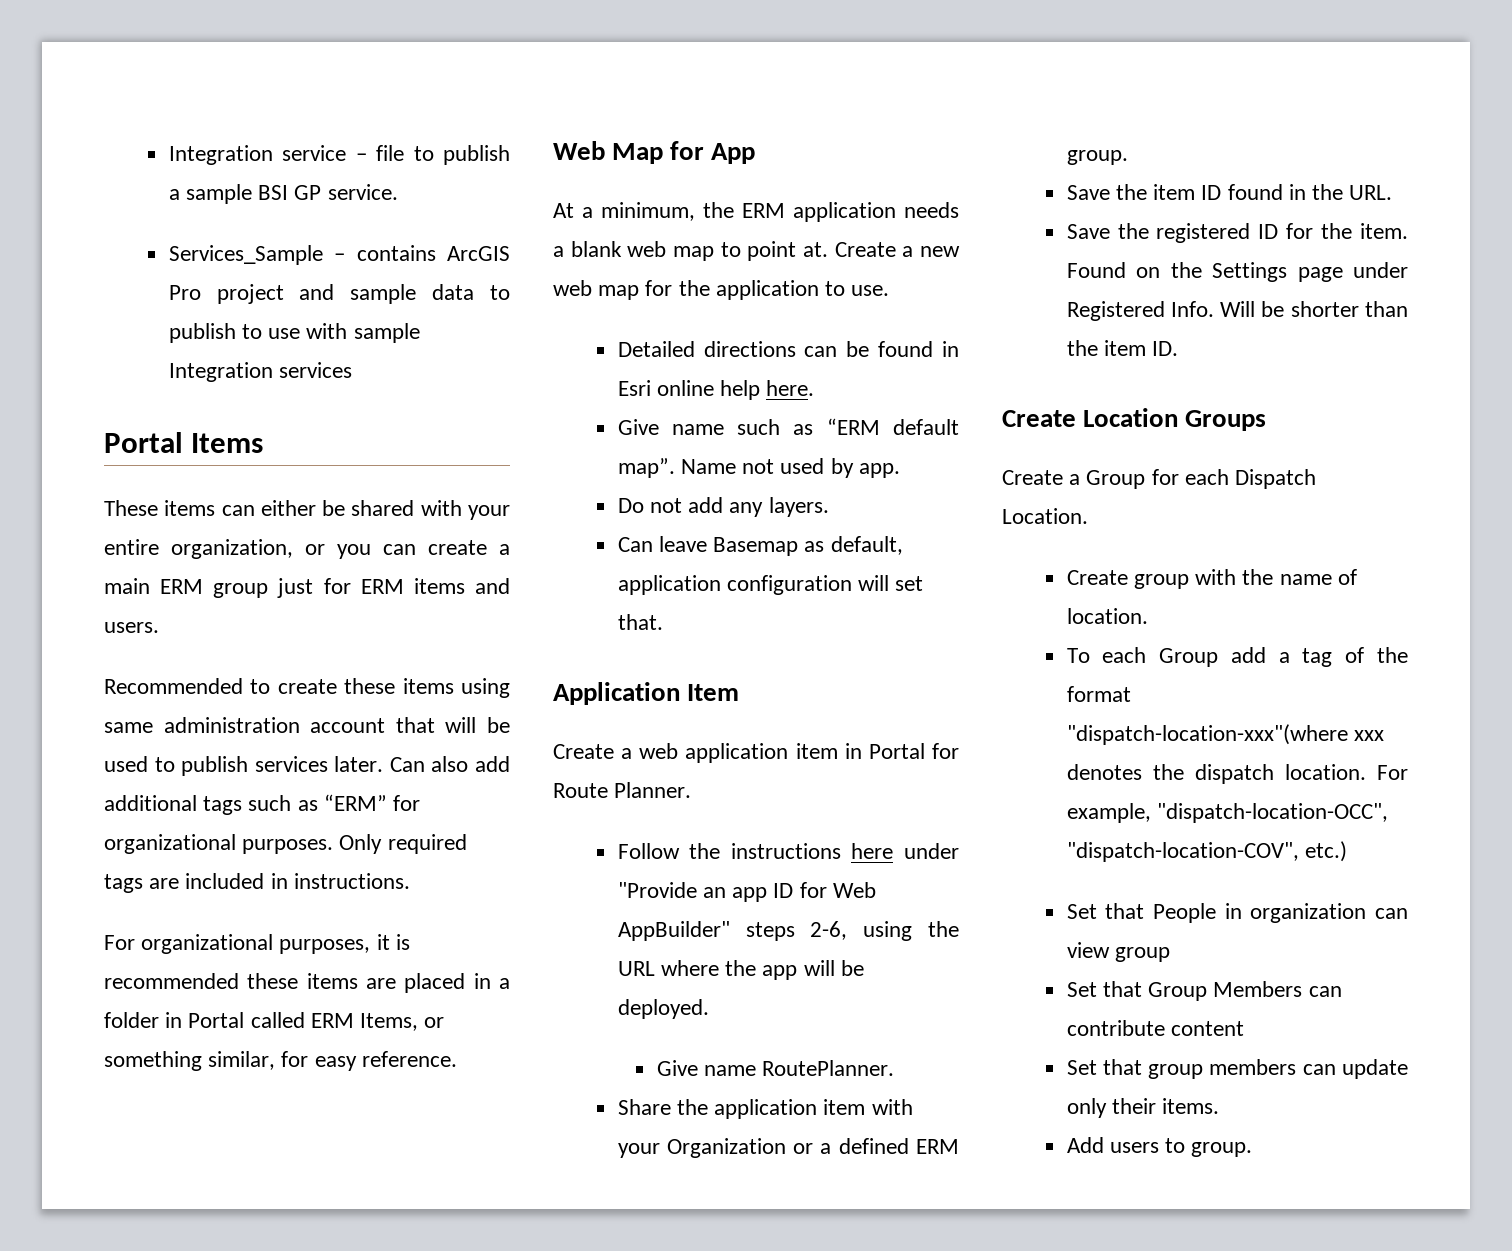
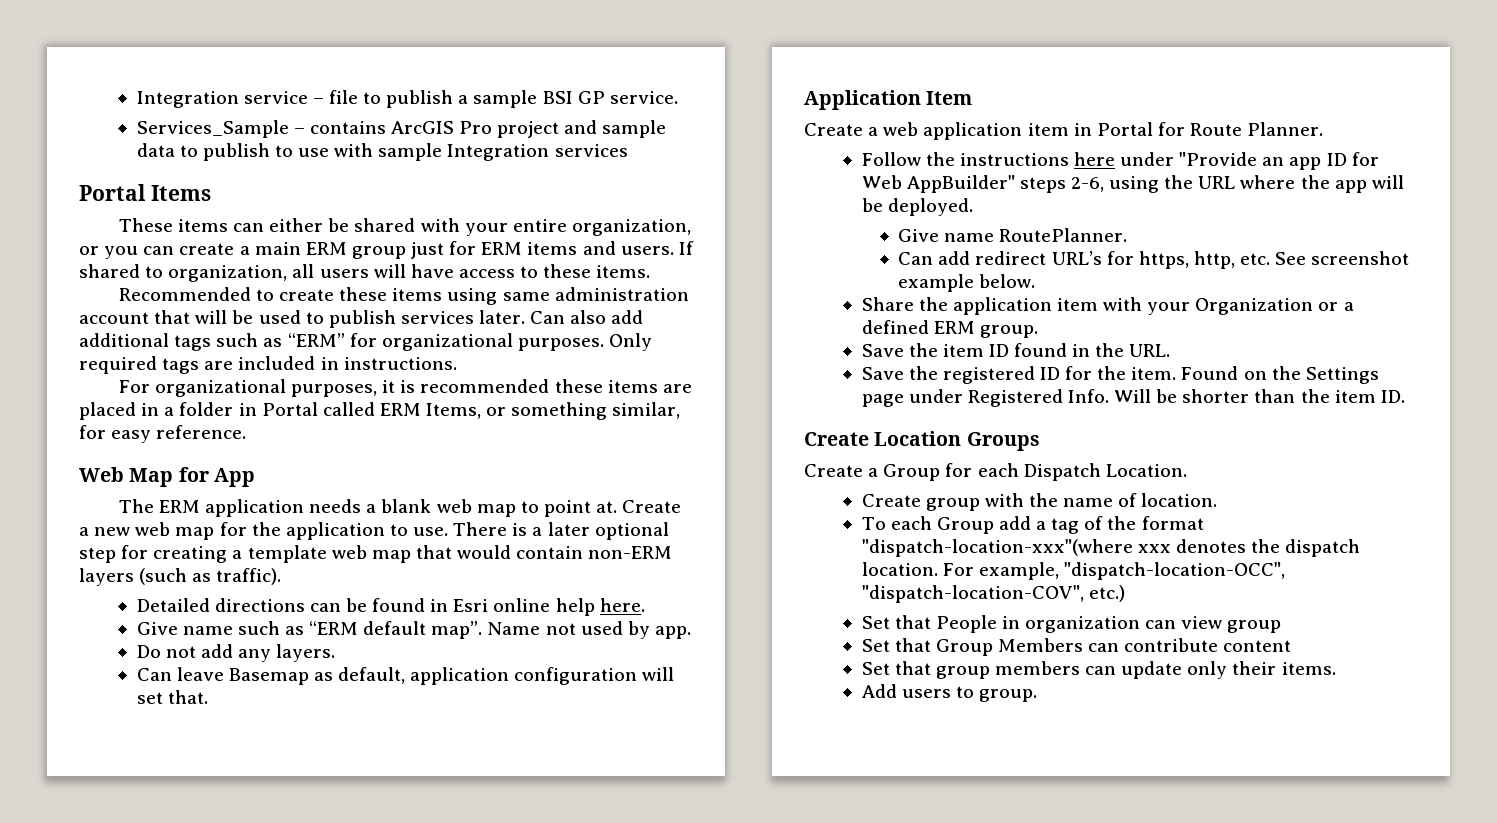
(159, 627) none -> [678,241,694,255] [79,264,651,282] If shared to organization, all users will have access to these items.
[553,202,734,221] At a minimum, the -> [118,499,154,513] The
(890, 290) none -> [453,522,669,540] [79,545,673,563] [79,568,282,586] There is a later optional step for creating a template web map that would contain non-ERM layers (such as traffic).
(895, 1068) none -> [898,251,1410,269] [898,274,1036,292] // Can add redirect URL’s for https, http, etc. See screenshot example below.

